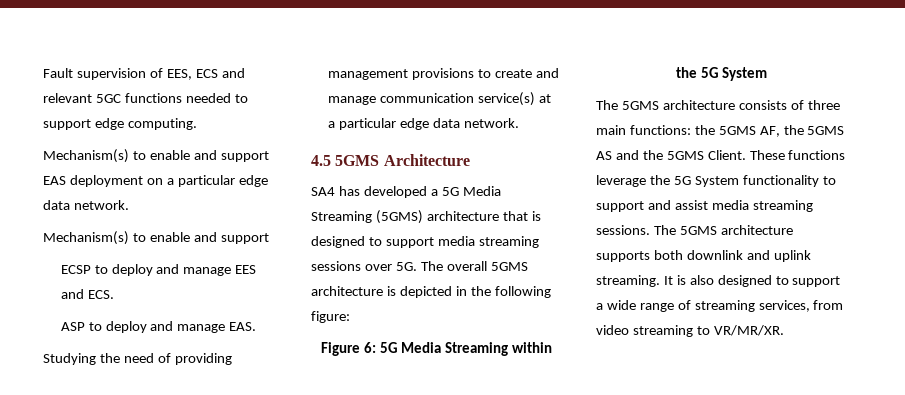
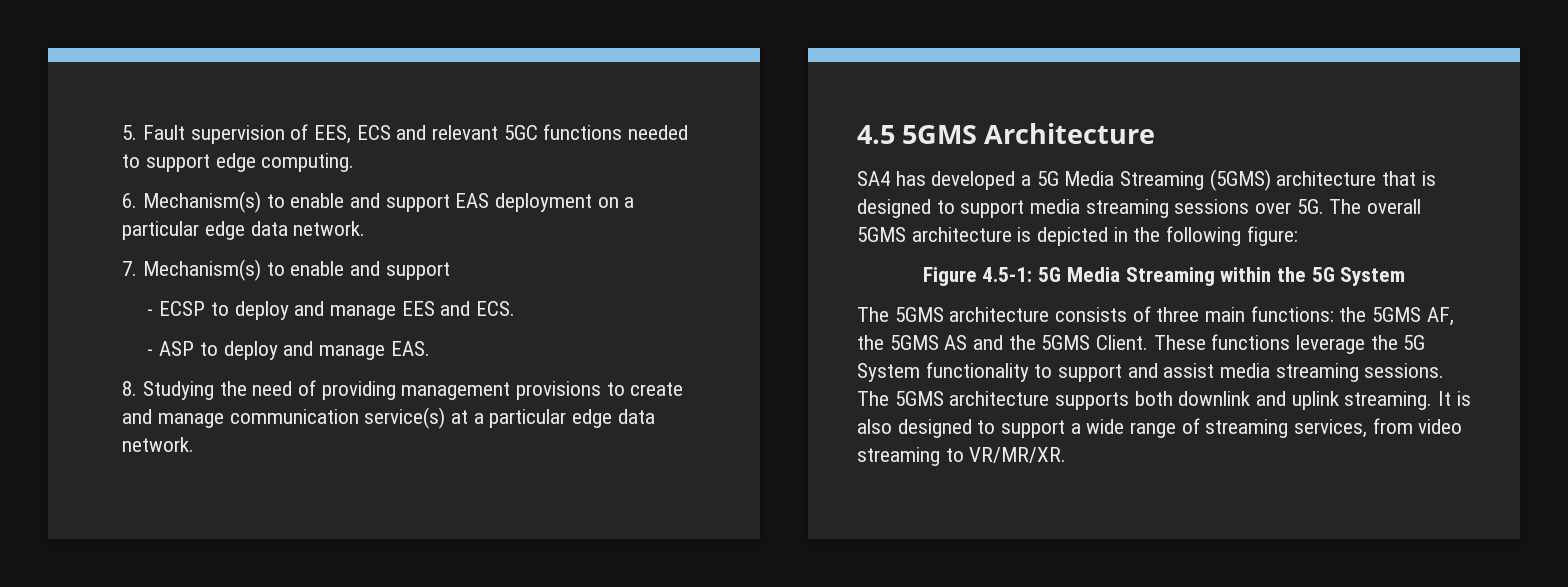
(43, 73) none -> [122,125,138,140] 5.
(198, 124) none -> [122,193,138,208] 6.
(130, 205) none -> [122,261,138,276] 7.
(270, 238) none -> [147,309,154,316] -
(114, 294) none -> [147,349,154,356] -
(257, 326) none -> [122,381,138,396] 8.
[363,342,376,353] 6: -> [982,267,1033,282] 4.5-1:

